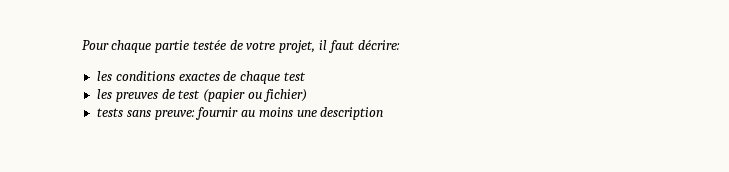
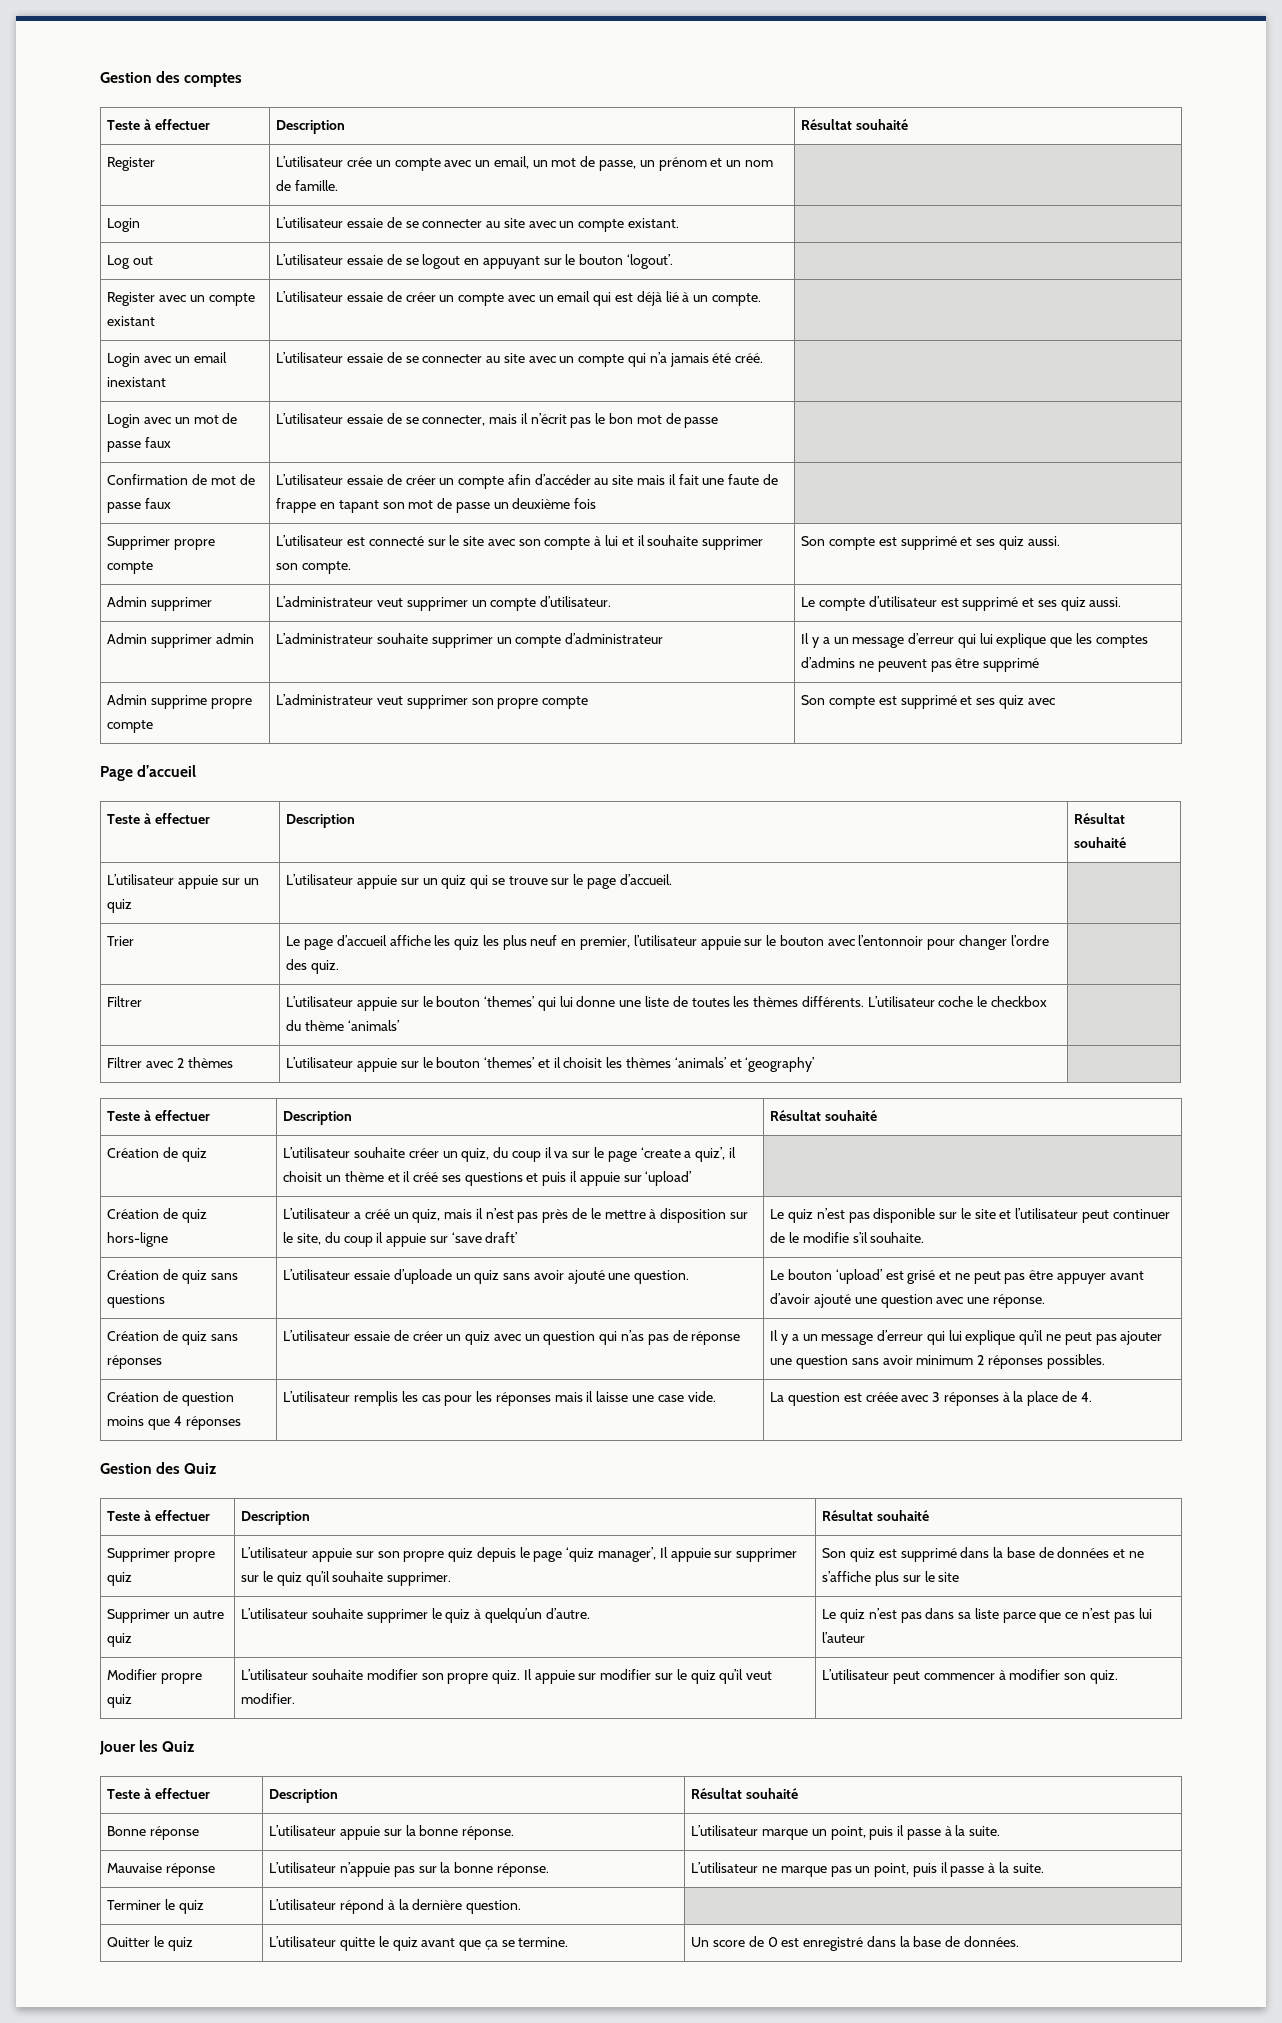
[81,40,400,53] [96,71,306,84] [96,89,307,102] [96,107,384,120] Pour chaque partie testée de votre projet, il faut décrire: // les conditions exactes de chaque test // les preuves de test (papier ou fichier) // tests sans preuve: fournir au moins une description -> [100,71,243,87] [107,119,210,130] [276,120,346,134] [801,119,908,130] [107,157,156,171] [276,156,773,171] [276,180,338,191] [107,218,141,232] [276,217,679,232] [107,255,153,269] [276,254,673,269] [107,292,255,306] [107,316,156,326] [276,291,761,306] [107,352,227,367] [107,377,167,387] [276,352,764,367] [107,413,238,428] [107,437,171,452] [276,413,719,428] [107,474,255,485] [107,498,171,513] [276,474,778,489] [276,498,597,513] [107,536,215,550] [107,561,154,574] [276,535,764,550] [276,561,351,574] [801,536,1060,550] [107,596,212,611] [276,596,612,611] [801,596,1122,611] [107,633,254,648] [276,633,664,648] [801,633,1148,648] [801,657,1040,672] [107,694,252,709] [107,720,154,733] [276,694,589,709] [801,695,1055,709] [100,765,197,781] [107,813,210,824] [286,814,356,828] [1074,813,1126,824] [1074,837,1127,848] [107,874,259,889] [107,899,133,913] [286,874,672,889] [107,936,135,946] [286,935,1049,950] [286,959,339,974] [107,996,143,1007] [286,996,1047,1011] [286,1020,399,1031] [107,1057,233,1068] [286,1057,815,1072] [107,1110,210,1121] [283,1111,353,1125] [770,1110,877,1121] [107,1147,207,1162] [283,1147,736,1162] [283,1171,692,1186] [107,1208,207,1223] [107,1232,169,1247] [283,1208,748,1223] [283,1232,518,1247] [770,1208,1170,1223] [770,1232,925,1243] [107,1269,238,1284] [107,1294,166,1308] [283,1269,690,1284] [770,1269,1144,1284] [770,1293,1045,1308] [107,1330,238,1345] [107,1355,163,1369] [283,1330,741,1345] [770,1330,1163,1345] [770,1354,1105,1369] [107,1391,234,1406] [107,1416,241,1430] [283,1391,716,1406] [770,1391,1092,1406] [100,1462,217,1474] [107,1510,210,1521] [241,1511,311,1525] [822,1510,929,1521] [107,1548,215,1562] [107,1572,133,1586] [241,1547,798,1562] [241,1571,452,1586] [822,1547,1145,1562] [822,1571,960,1586] [107,1609,224,1623] [107,1633,133,1647] [241,1608,590,1623] [822,1608,1152,1623] [822,1632,866,1643] [107,1669,202,1684] [107,1694,133,1708] [241,1669,773,1684] [241,1693,296,1704] [822,1669,1118,1684] [99,1740,195,1755] [107,1788,210,1799] [269,1789,339,1803] [691,1788,798,1799] [107,1826,199,1840] [269,1825,515,1840] [691,1825,1001,1840] [107,1863,215,1877] [269,1862,549,1877] [691,1862,1044,1877] [107,1899,204,1914] [269,1899,522,1914] [107,1936,193,1951] [269,1936,569,1951] [691,1936,1020,1951] Gestion des comptes // Teste à effectuer | Description | Résultat souhaité // Register | L’utilisateur crée un compte avec un email, un mot de passe, un prénom et un nom de famille. | // Login | L’utilisateur essaie de se connecter au site avec un compte existant. | // Log out | L’utilisateur essaie de se logout en appuyant sur le bouton ‘logout’. | // Register avec un compte existant | L’utilisateur essaie de créer un compte avec un email qui est déjà lié à un compte. | // Login avec un email inexistant | L’utilisateur essaie de se connecter au site avec un compte qui n’a jamais été créé. | // Login avec un mot de passe faux | L’utilisateur essaie de se connecter, mais il n’écrit pas le bon mot de passe | // Confirmation de mot de passe faux | L’utilisateur essaie de créer un compte afin d’accéder au site mais il fait une faute de frappe en tapant son mot de passe un deuxième fois | // Supprimer propre compte | L’utilisateur est connecté sur le site avec son compte à lui et il souhaite supprimer son compte. | Son compte est supprimé et ses quiz aussi. // Admin supprimer | L’administrateur veut supprimer un compte d’utilisateur. | Le compte d’utilisateur est supprimé et ses quiz aussi. // Admin supprimer admin | L’administrateur souhaite supprimer un compte d’administrateur | Il y a un message d’erreur qui lui explique que les comptes d’admins ne peuvent pas être supprimé // Admin supprime propre compte | L’administrateur veut supprimer son propre compte | Son compte est supprimé et ses quiz avec // Page d’accueil // Teste à effectuer | Description | Résultat souhaité // L’utilisateur appuie sur un quiz | L’utilisateur appuie sur un quiz qui se trouve sur le page d’accueil. | // Trier | Le page d’accueil affiche les quiz les plus neuf en premier, l’utilisateur appuie sur le bouton avec l’entonnoir pour changer l’ordre des quiz. | // Filtrer | L’utilisateur appuie sur le bouton ‘themes’ qui lui donne une liste de toutes les thèmes différents. L’utilisateur coche le checkbox du thème ‘animals’ | // Filtrer avec 2 thèmes | L’utilisateur appuie sur le bouton ‘themes’ et il choisit les thèmes ‘animals’ et ‘geography’ | // Teste à effectuer | Description | Résultat souhaité // Création de quiz | L’utilisateur souhaite créer un quiz, du coup il va sur le page ‘create a quiz’, il choisit un thème et il créé ses questions et puis il appuie sur ‘upload’ | // Création de quiz hors-ligne | L’utilisateur a créé un quiz, mais il n’est pas près de le mettre à disposition sur le site, du coup il appuie sur ‘save draft’ | Le quiz n’est pas disponible sur le site et l’utilisateur peut continuer de le modifie s’il souhaite. // Création de quiz sans questions | L’utilisateur essaie d’uploade un quiz sans avoir ajouté une question. | Le bouton ‘upload’ est grisé et ne peut pas être appuyer avant d’avoir ajouté une question avec une réponse. // Création de quiz sans réponses | L’utilisateur essaie de créer un quiz avec un question qui n’as pas de réponse | Il y a un message d’erreur qui lui explique qu’il ne peut pas ajouter une question sans avoir minimum 2 réponses possibles. // Création de question moins que 4 réponses | L’utilisateur remplis les cas pour les réponses mais il laisse une case vide. | La question est créée avec 3 réponses à la place de 4. // Gestion des Quiz // Teste à effectuer | Description | Résultat souhaité // Supprimer propre quiz | L’utilisateur appuie sur son propre quiz depuis le page ‘quiz manager’, Il appuie sur supprimer sur le quiz qu’il souhaite supprimer. | Son quiz est supprimé dans la base de données et ne s’affiche plus sur le site // Supprimer un autre quiz | L’utilisateur souhaite supprimer le quiz à quelqu’un d’autre. | Le quiz n’est pas dans sa liste parce que ce n’est pas lui l’auteur // Modifier propre quiz | L’utilisateur souhaite modifier son propre quiz. Il appuie sur modifier sur le quiz qu’il veut modifier. | L’utilisateur peut commencer à modifier son quiz. // Jouer les Quiz // Teste à effectuer | Description | Résultat souhaité // Bonne réponse | L’utilisateur appuie sur la bonne réponse. | L’utilisateur marque un point, puis il passe à la suite. // Mauvaise réponse | L’utilisateur n’appuie pas sur la bonne réponse. | L’utilisateur ne marque pas un point, puis il passe à la suite. // Terminer le quiz | L’utilisateur répond à la dernière question. | // Quitter le quiz | L’utilisateur quitte le quiz avant que ça se termine. | Un score de 0 est enregistré dans la base de données.

